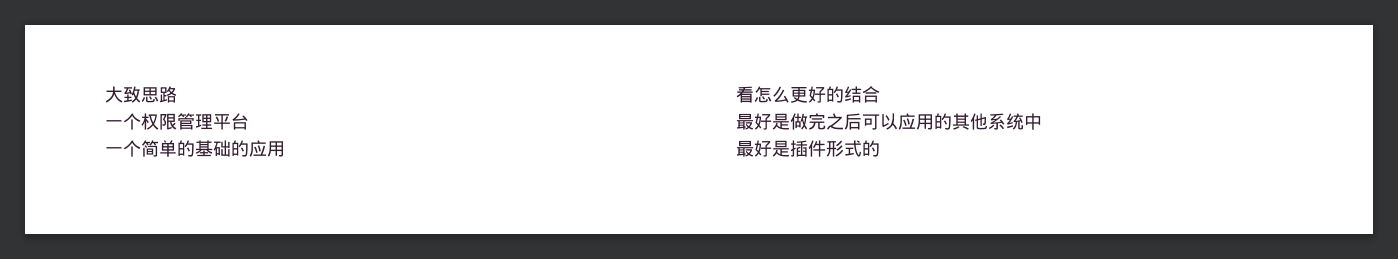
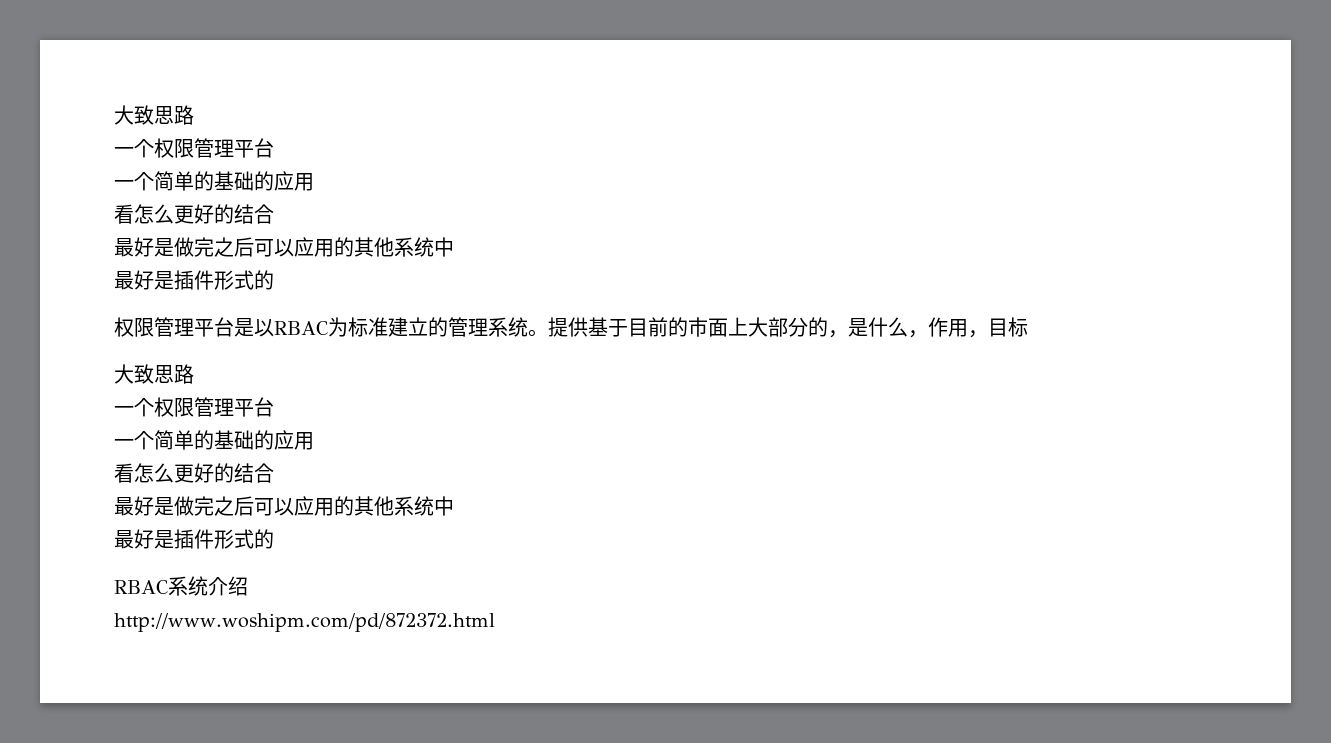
(880, 148) none -> [114,317,1028,338] [114,364,194,384] [114,397,274,417] [114,430,314,450] [114,463,274,483] [114,496,454,516] [114,529,274,549] [114,576,248,596] [114,613,495,632] // 权限管理平台是以RBAC为标准建立的管理系统。提供基于目前的市面上大部分的，是什么，作用，目标 // 大致思路 // 一个权限管理平台 // 一个简单的基础的应用 // 看怎么更好的结合 // 最好是做完之后可以应用的其他系统中 // 最好是插件形式的 // RBAC系统介绍 // http://www.woshipm.com/pd/872372.html

